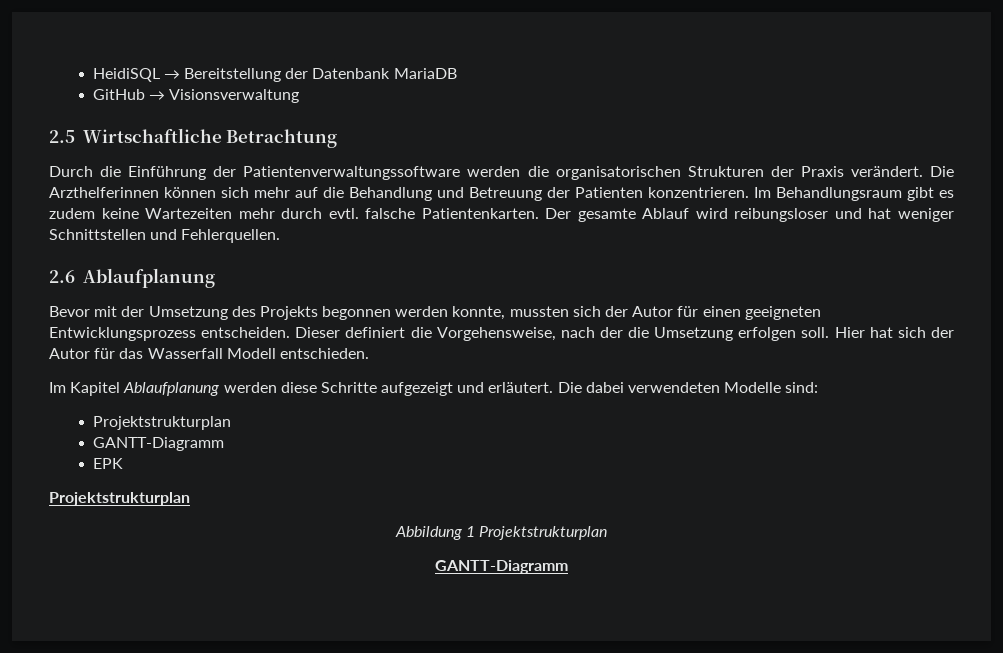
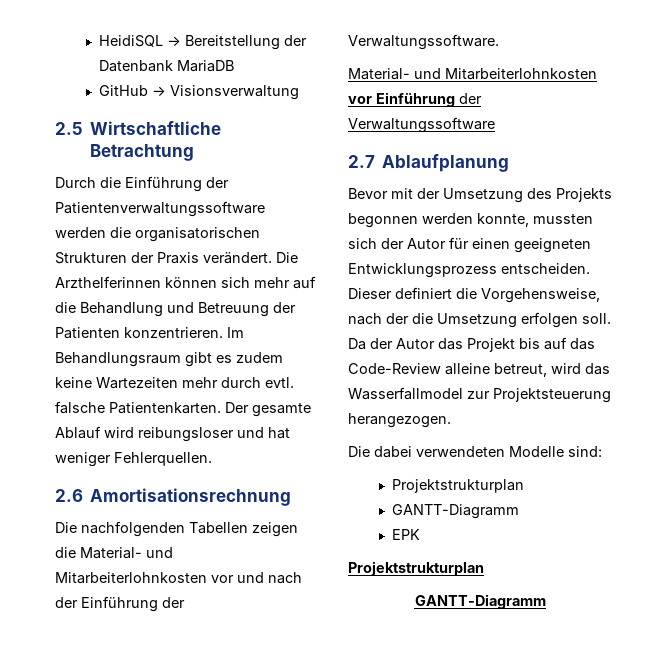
[49,229,281,243] [49,270,75,283] Schnittstellen und Fehlerquellen. // 2.6 -> [114,452,212,466] [55,488,292,506] [55,521,298,537] [55,547,173,559] [55,572,302,584] [55,596,185,612] [348,34,499,50] [348,68,597,80] [348,92,482,107] [348,117,495,133] [348,155,375,168] Fehlerquellen. // 2.6 Amortisationsrechnung // Die nachfolgenden Tabellen zeigen die Material- und Mitarbeiterlohnkosten vor und nach der Einführung der Verwaltungssoftware. // Material- und Mitarbeiterlohnkosten vor Einführung der Verwaltungssoftware // 2.7
[834,327,954,338] [49,348,369,359] [49,382,554,396] Hier hat sich der Autor für das Wasserfall Modell entschieden. // Im Kapitel Ablaufplanung werden diese Schritte aufgezeigt und erläutert. -> [348,337,595,352] [348,363,610,377] [348,387,611,403] [348,413,451,428] Da der Autor das Projekt bis auf das Code-Review alleine betreut, wird das Wasserfallmodel zur Projektsteuerung herangezogen. //
[394,526,608,540] // Abbildung 1 Projektstrukturplan -> (484, 568) none

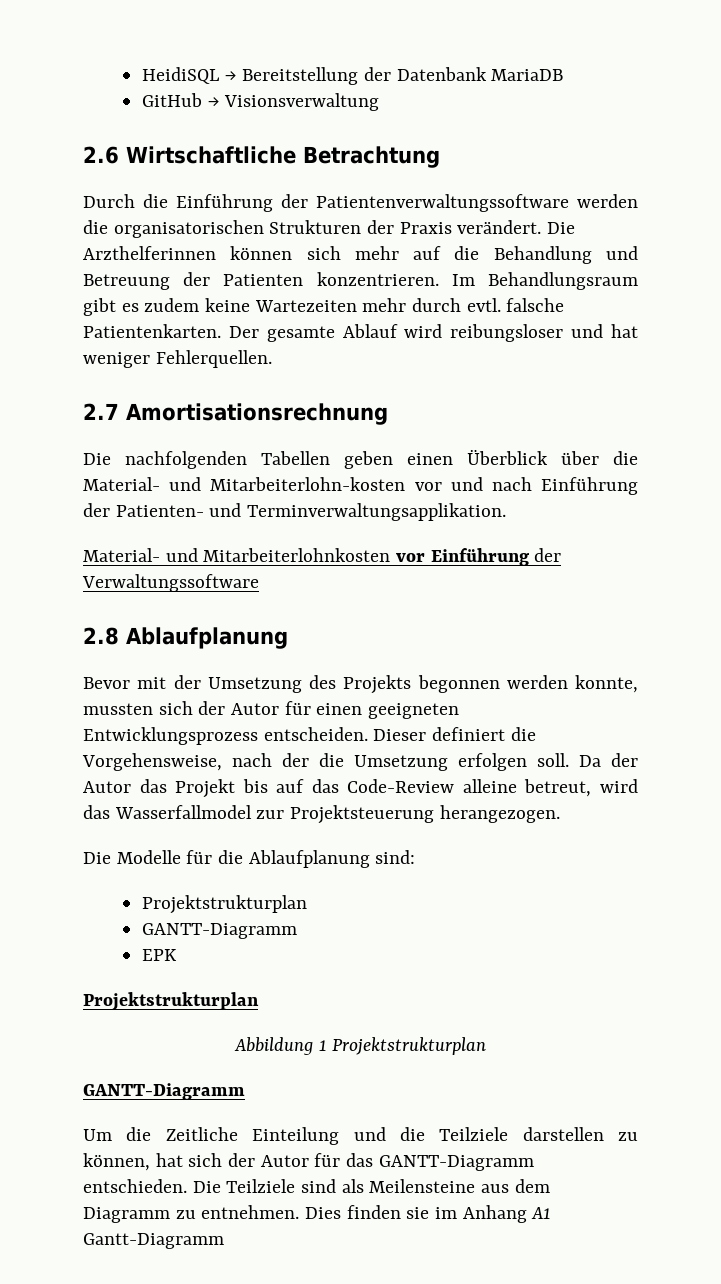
[55,122,83,135] 2.5 -> [83,146,119,164] 2.6
[55,489,83,502] 2.6 -> [83,403,119,420] 2.7
[252,522,298,537] zeigen -> [344,449,599,469] geben einen Überblick über
[55,572,207,584] Mitarbeiterlohnkosten -> [210,477,406,491] Mitarbeiterlohn-kosten
[55,596,185,612] [348,34,499,50] der Einführung der Verwaltungssoftware. -> [541,477,639,495] [83,503,507,521] Einführung der Patienten- und Terminverwaltungsapplikation.
[348,155,375,168] 2.7 -> [83,627,119,645] 2.8
[374,446,564,458] dabei verwendeten Modelle -> [116,850,370,868] Modelle für die Ablaufplanung
[414,594,546,609] GANTT-Diagramm -> [233,1037,487,1055] [83,1083,245,1100] [83,1127,638,1145] [83,1153,534,1171] [83,1179,550,1193] [83,1205,552,1223] [83,1233,224,1249] Abbildung 1 Projektstrukturplan // GANTT-Diagramm // Um die Zeitliche Einteilung und die Teilziele darstellen zu können, hat sich der Autor für das GANTT-Diagramm entschieden. Die Teilziele sind als Meilensteine aus dem Diagramm zu entnehmen. Dies finden sie im Anhang A1 Gantt-Diagramm

